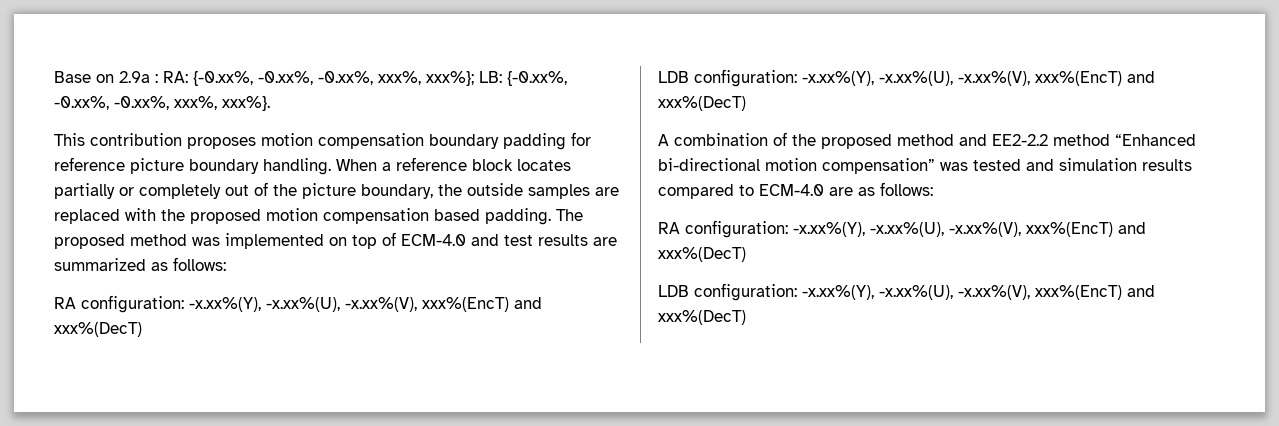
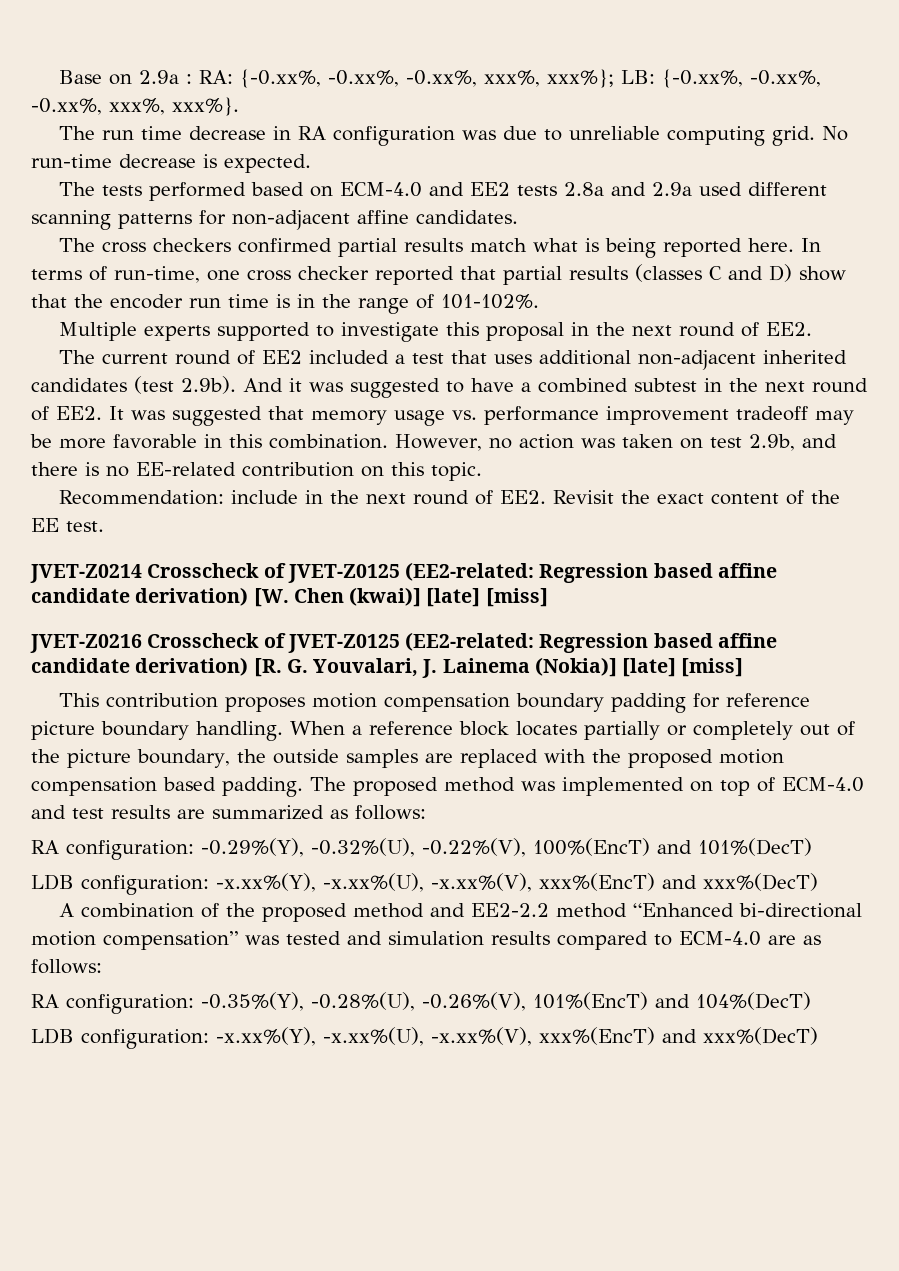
(270, 103) none -> [59,126,849,146] [31,154,311,173] [59,182,828,201] [31,210,518,230] [59,238,822,258] [31,264,846,285] [31,294,539,314] [59,322,813,342] [59,350,848,370] [31,376,868,398] [31,406,854,426] [30,434,837,451] [31,462,482,481] [59,490,841,505] [31,518,104,532] [30,562,777,583] [31,587,548,607] [30,632,777,653] [31,657,744,678] // The run time decrease in RA configuration was due to unreliable computing grid. No run-time decrease is expected. // The tests performed based on ECM-4.0 and EE2 tests 2.8a and 2.9a used different scanning patterns for non-adjacent affine candidates. // The cross checkers confirmed partial results match what is being reported here. In terms of run-time, one cross checker reported that partial results (classes C and D) show that the encoder run time is in the range of 101-102%. // Multiple experts supported to investigate this proposal in the next round of EE2. // The current round of EE2 included a test that uses additional non-adjacent inherited candidates (test 2.9b). And it was suggested to have a combined subtest in the next round of EE2. It was suggested that memory usage vs. performance improvement tradeoff may be more favorable in this combination. However, no action was taken on test 2.9b, and there is no EE-related contribution on this topic. // Recommendation: include in the next round of EE2. Revisit the exact content of the EE test. // JVET-Z0214 Crosscheck of JVET-Z0125 (EE2-related: Regression based affine candidate derivation) [W. Chen (kwai)] [late] [miss] // JVET-Z0216 Crosscheck of JVET-Z0125 (EE2-related: Regression based affine candidate derivation) [R. G. Youvalari, J. Lainema (Nokia)] [late] [miss]
[189,297,542,312] [54,322,142,337] -x.xx%(Y), -x.xx%(U), -x.xx%(V), xxx%(EncT) and xxx%(DecT) -> [201,838,812,857] -0.29%(Y), -0.32%(U), -0.22%(V), 100%(EncT) and 101%(DecT)
[793,222,1146,237] [658,247,746,262] -x.xx%(Y), -x.xx%(U), -x.xx%(V), xxx%(EncT) and xxx%(DecT) -> [201,992,811,1011] -0.35%(Y), -0.28%(U), -0.26%(V), 101%(EncT) and 104%(DecT)

